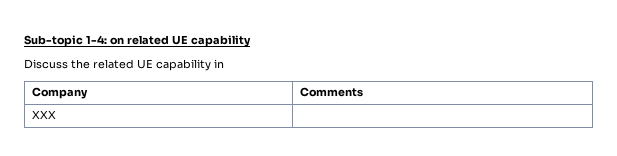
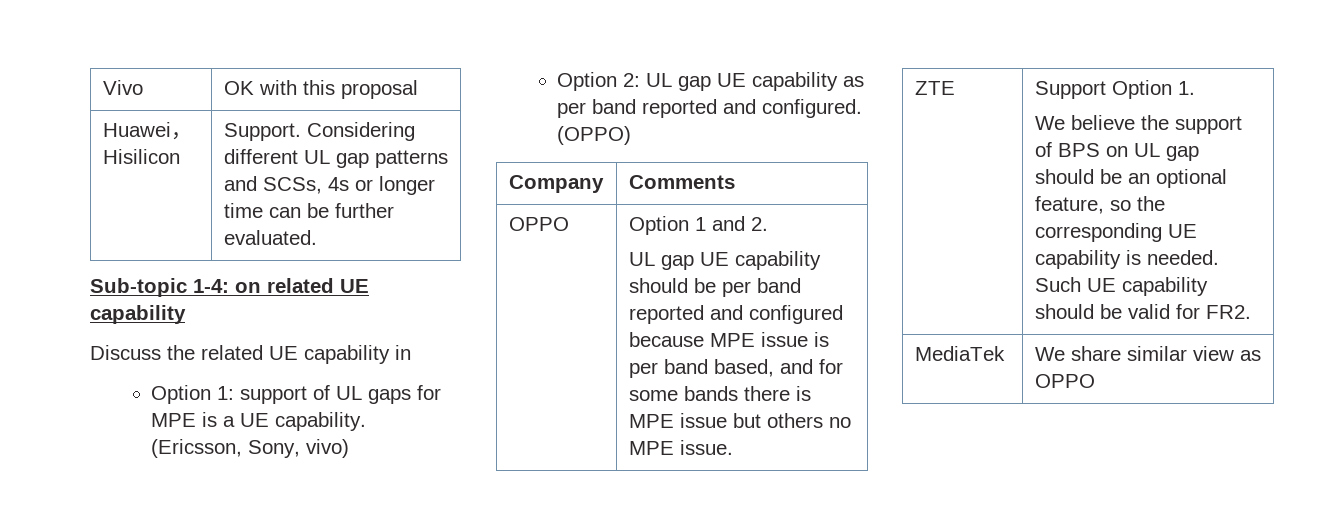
(24, 41) none -> [102,80,143,95] [223,80,418,99] [102,122,192,140] [102,149,180,164] [223,122,415,141] [223,149,448,168] [223,176,435,195] [223,203,394,218] [223,230,317,245] Vivo | OK with this proposal // Huawei，Hisilicon | Support. Considering different UL gap patterns and SCSs, 4s or longer time can be further evaluated. //
[31,87,88,99] [299,87,363,97] [31,110,56,119] // Company | Comments // XXX | -> [151,385,442,404] [151,412,367,431] [151,439,350,458] [557,72,865,91] [557,99,863,118] [557,126,632,145] [508,175,604,193] [628,175,735,189] [508,217,569,231] [628,216,768,235] [628,251,821,270] [628,278,801,297] [628,305,843,324] [628,332,829,347] [628,359,843,378] [628,386,811,401] [628,413,851,428] [628,440,733,455] [914,81,955,95] [1034,80,1195,99] [1034,115,1242,134] [1034,142,1199,161] [1034,169,1227,188] [1034,196,1165,214] [1034,223,1197,242] [1034,250,1219,269] [1034,277,1208,296] [1034,304,1251,319] [914,346,1005,361] [1034,346,1261,361] [1034,374,1095,388] // Option 1: support of UL gaps for MPE is a UE capability. (Ericsson, Sony, vivo) // Option 2: UL gap UE capability as per band reported and configured. (OPPO) // Company | Comments // OPPO | Option 1 and 2. // UL gap UE capability should be per band reported and configured because MPE issue is per band based, and for some bands there is MPE issue but others no MPE issue. // ZTE | Support Option 1. // We believe the support of BPS on UL gap should be an optional feature, so the corresponding UE capability is needed. Such UE capability should be valid for FR2. // MediaTek | We share similar view as OPPO

